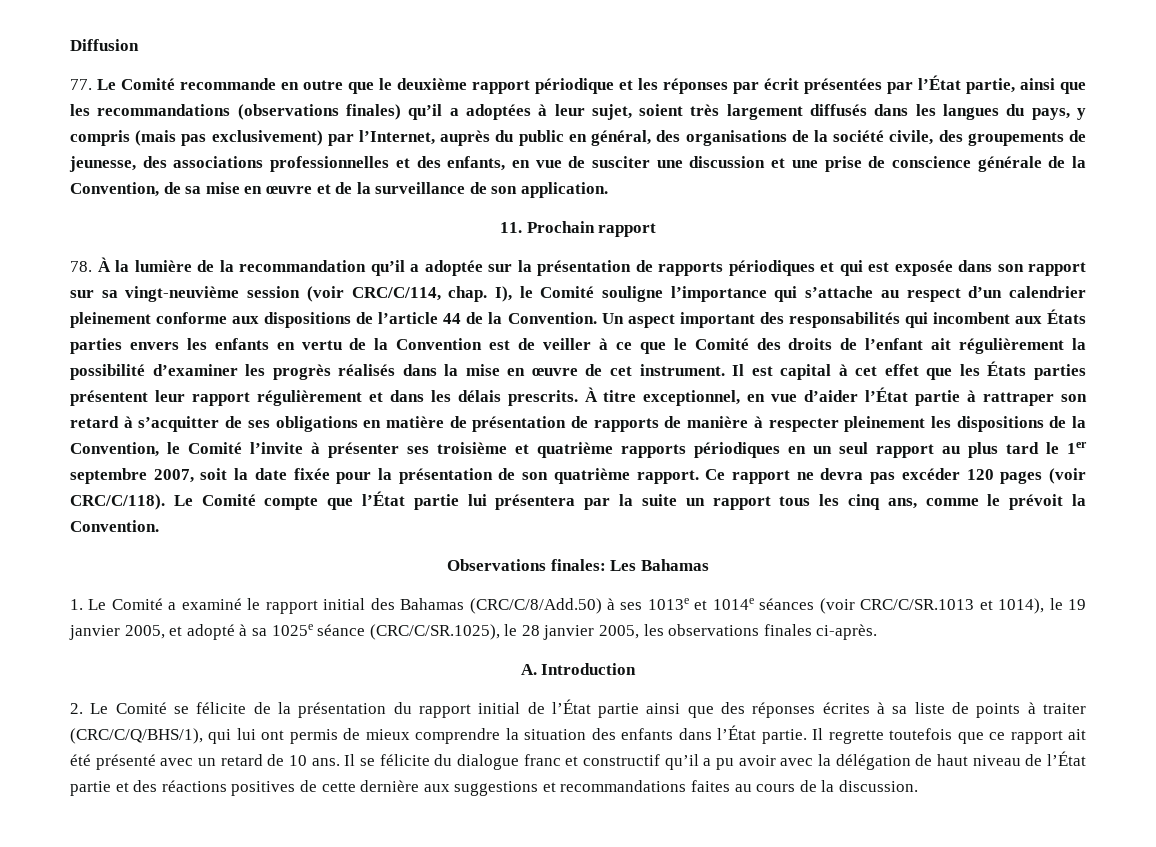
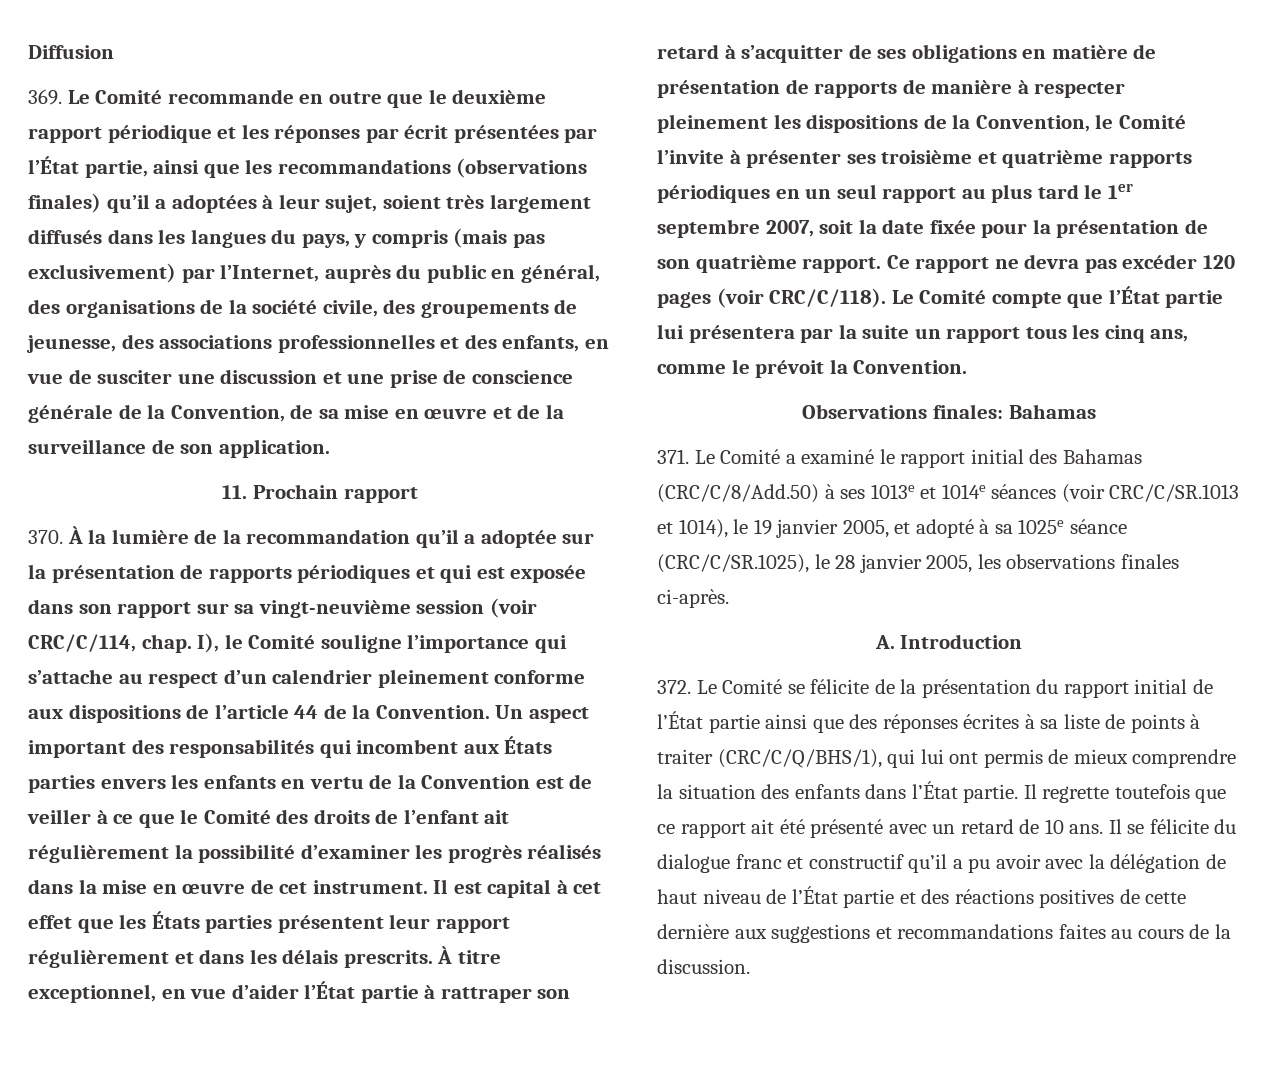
[70,79,92,90] 77. -> [28,89,62,105] 369.
[70,261,92,272] 78. -> [28,530,63,544] 370.
[610,560,637,571] Les -> (1003, 411) none
[70,599,83,610] 1. -> [657,449,689,464] 371.
[70,703,83,714] 2. -> [657,680,691,694] 372.

